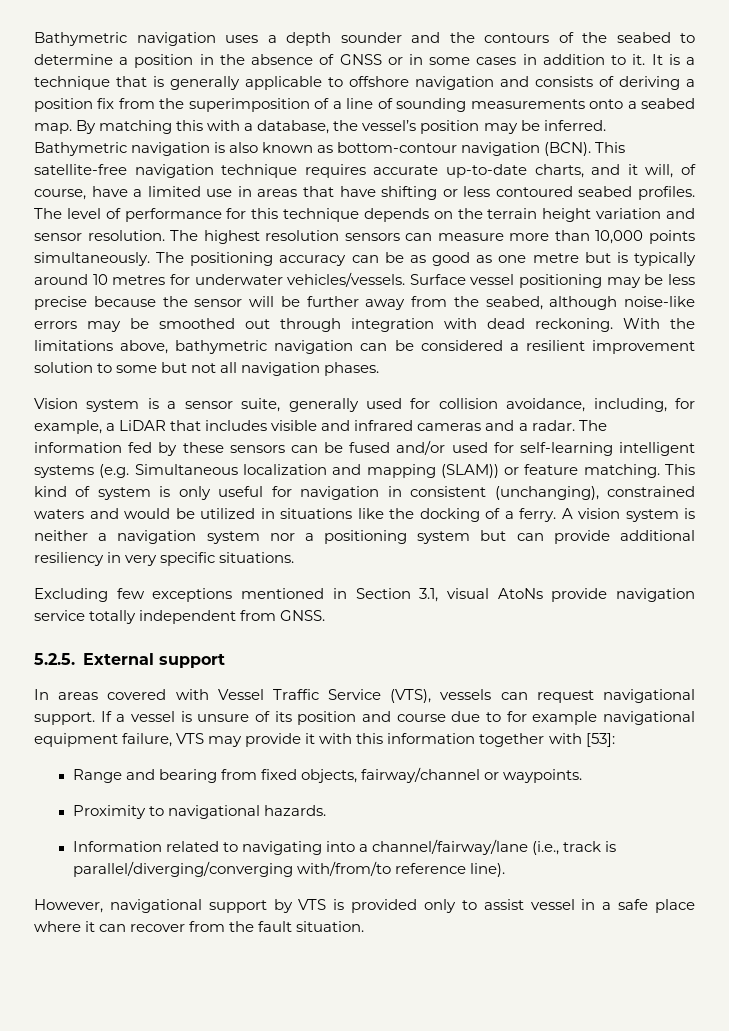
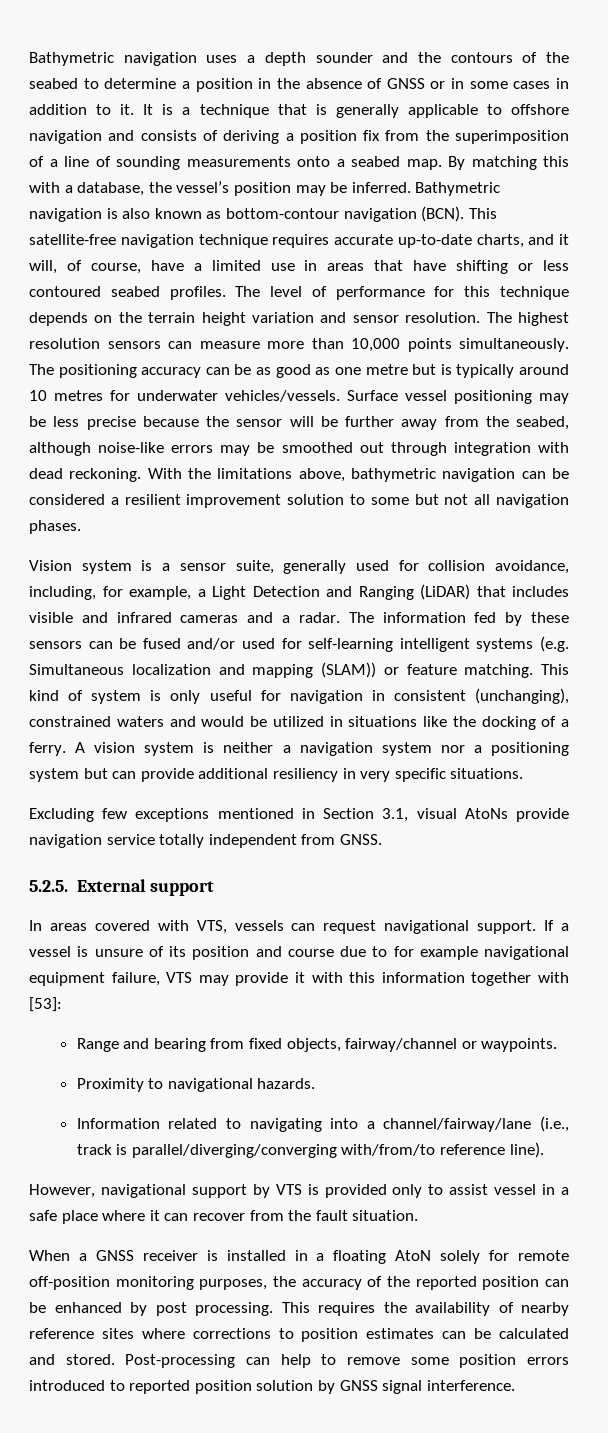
[119,420,167,431] LiDAR -> [212,584,470,600] Light Detection and Ranging (LiDAR)
[217,689,432,703] Vessel Traffic Service (VTS), -> [196,920,227,934] VTS,
(365, 926) none -> [29,1250,570,1264] [29,1276,570,1290] [29,1302,569,1316] [29,1328,570,1342] [29,1354,569,1368] [29,1380,515,1394] // When a GNSS receiver is installed in a floating AtoN solely for remote off-position monitoring purposes, the accuracy of the reported position can be enhanced by post processing. This requires the availability of nearby reference sites where corrections to position estimates can be calculated and stored. Post-processing can help to remove some position errors introduced to reported position solution by GNSS signal interference.

